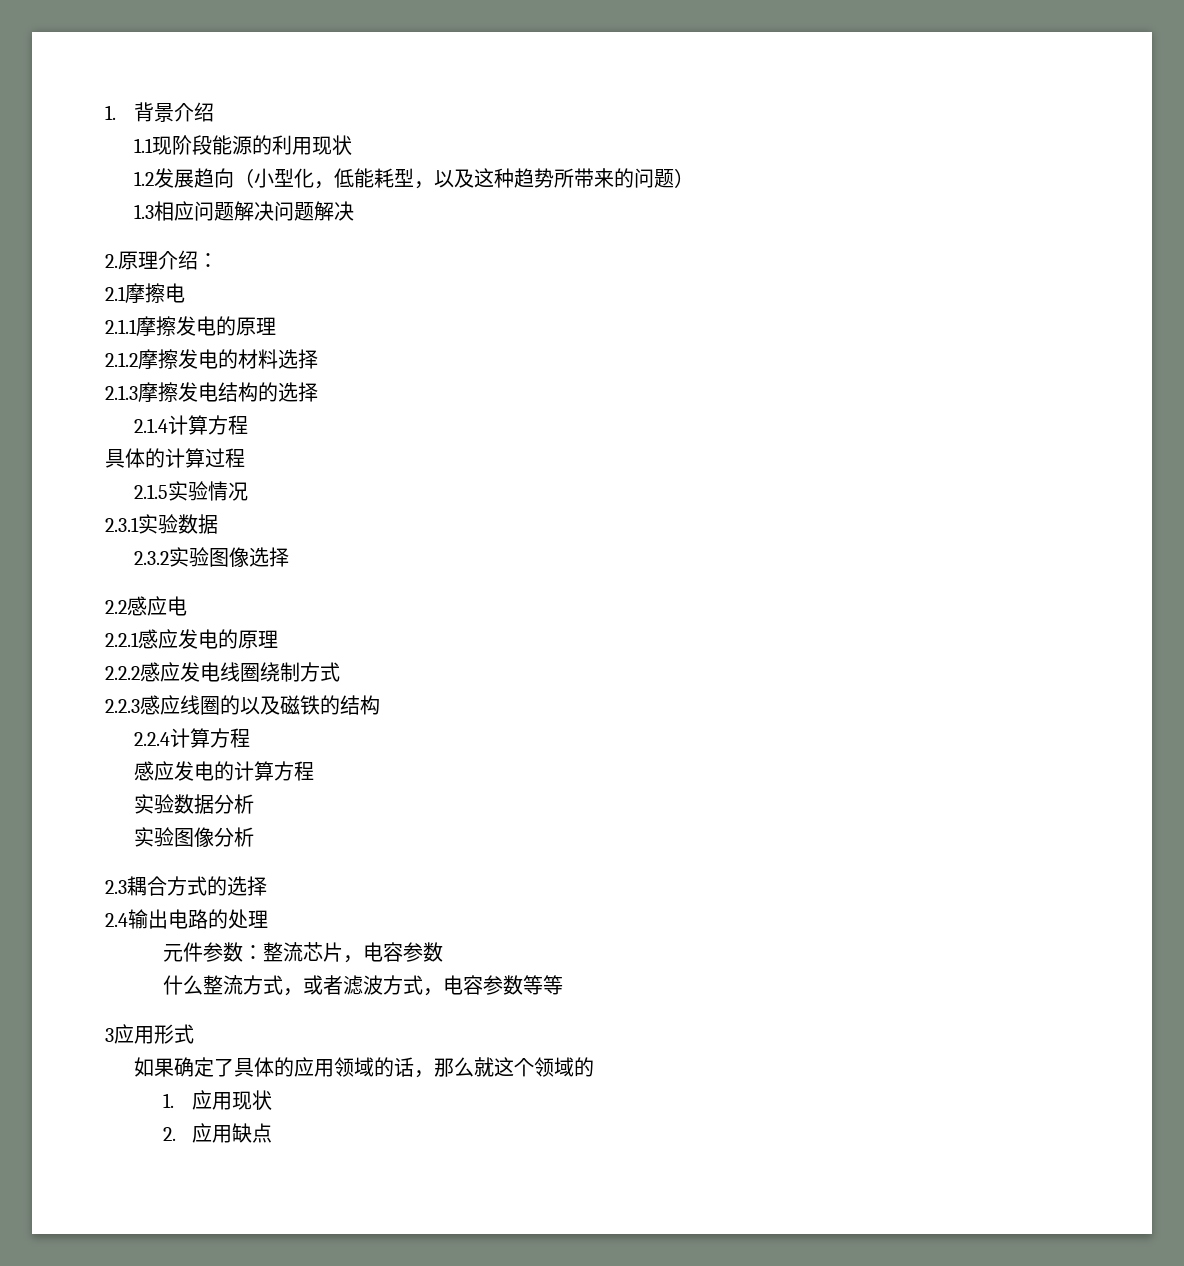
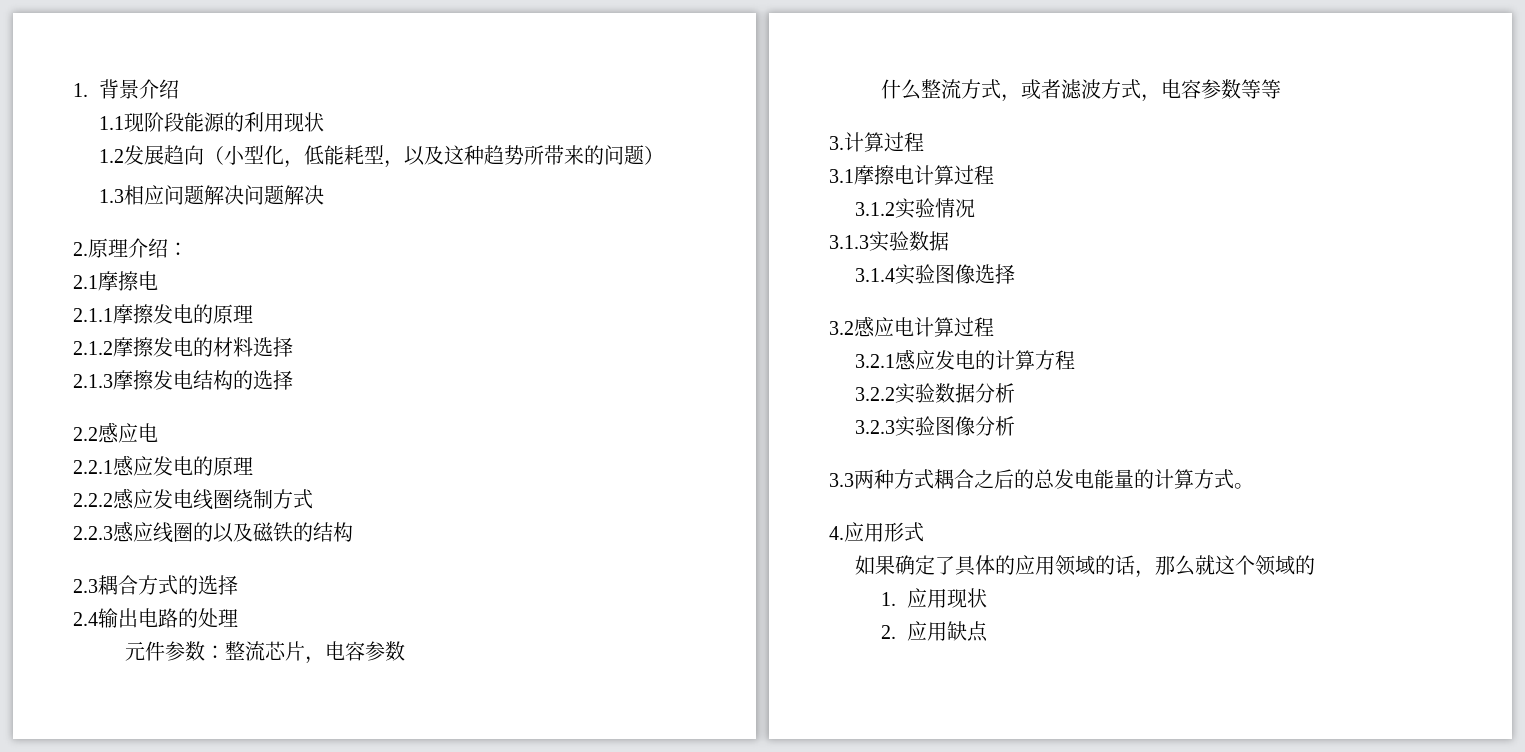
[133,415,248,435] [105,448,245,468] [133,481,248,501] [105,514,218,534] [133,547,289,567] // 2.1.4计算方程 // 具体的计算过程 // 2.1.5实验情况 // 2.3.1实验数据 // 2.3.2实验图像选择 -> (293, 380) none
[133,728,250,748] [133,761,314,781] [133,794,254,814] [133,827,254,847] // 2.2.4计算方程 // 感应发电的计算方程 // 实验数据分析 // 实验图像分析 -> (353, 532) none
[105,1028,114,1042] 3 -> [829,132,924,152] [829,165,994,185] [854,198,975,219] [829,231,949,252] [854,264,1015,285] [829,316,994,337] [854,349,1075,370] [854,383,1015,404] [854,416,1015,437] [829,469,1254,489] [829,526,844,540] 3.计算过程 // 3.1摩擦电计算过程 // 3.1.2实验情况 // 3.1.3实验数据 // 3.1.4实验图像选择 // 3.2感应电计算过程 // 3.2.1感应发电的计算方程 // 3.2.2实验数据分析 // 3.2.3实验图像分析 // 3.3两种方式耦合之后的总发电能量的计算方式。 // 4.

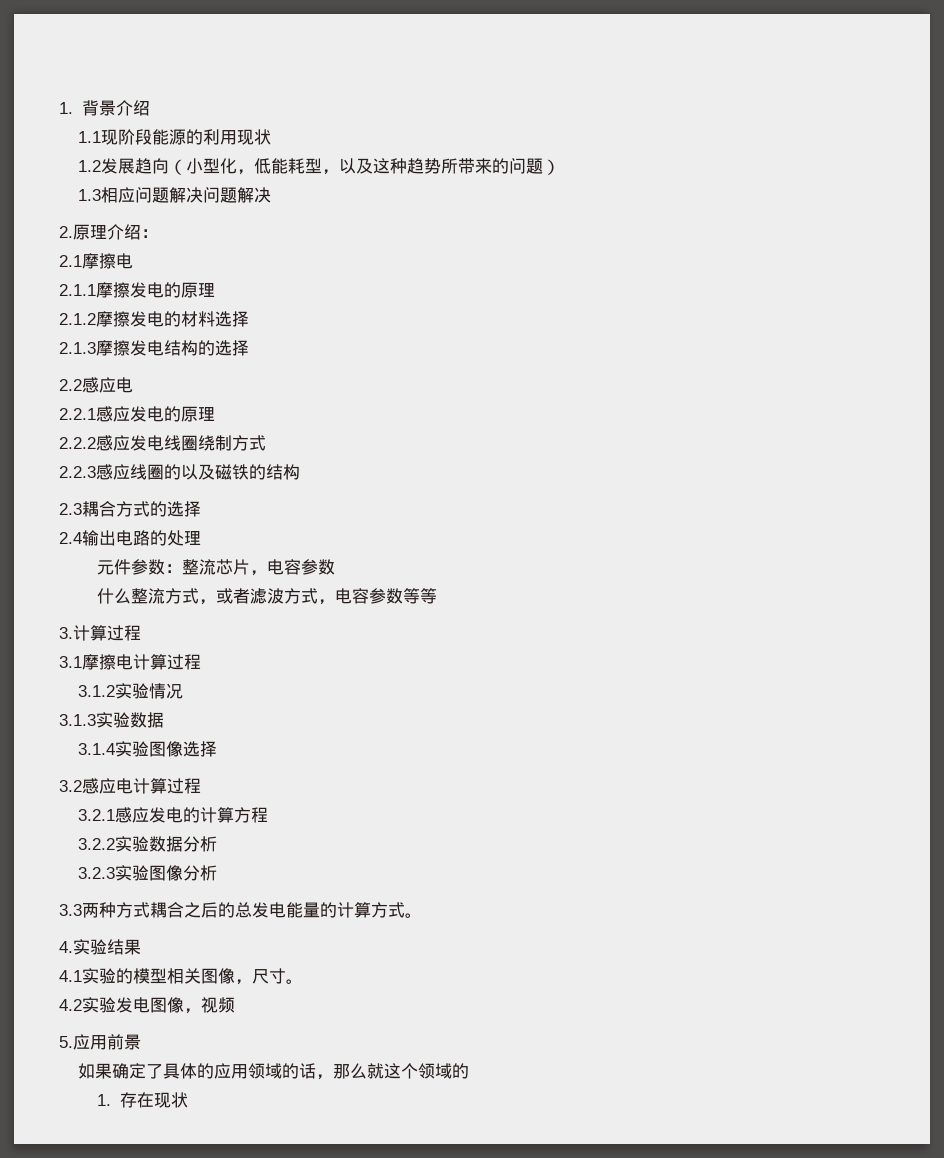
[844,522,924,542] 应用形式 -> [73,939,141,955] [59,968,303,985] [59,997,235,1014] [59,1034,141,1050] 实验结果 // 4.1实验的模型相关图像，尺寸。 // 4.2实验发电图像，视频 // 5.应用前景
[906,588,987,608] [880,621,988,642] 应用现状 // 2.应用缺点 -> [119,1092,188,1108] 存在现状

